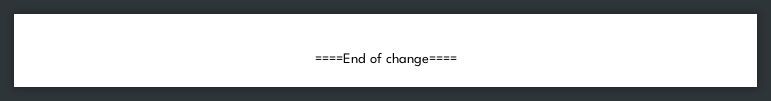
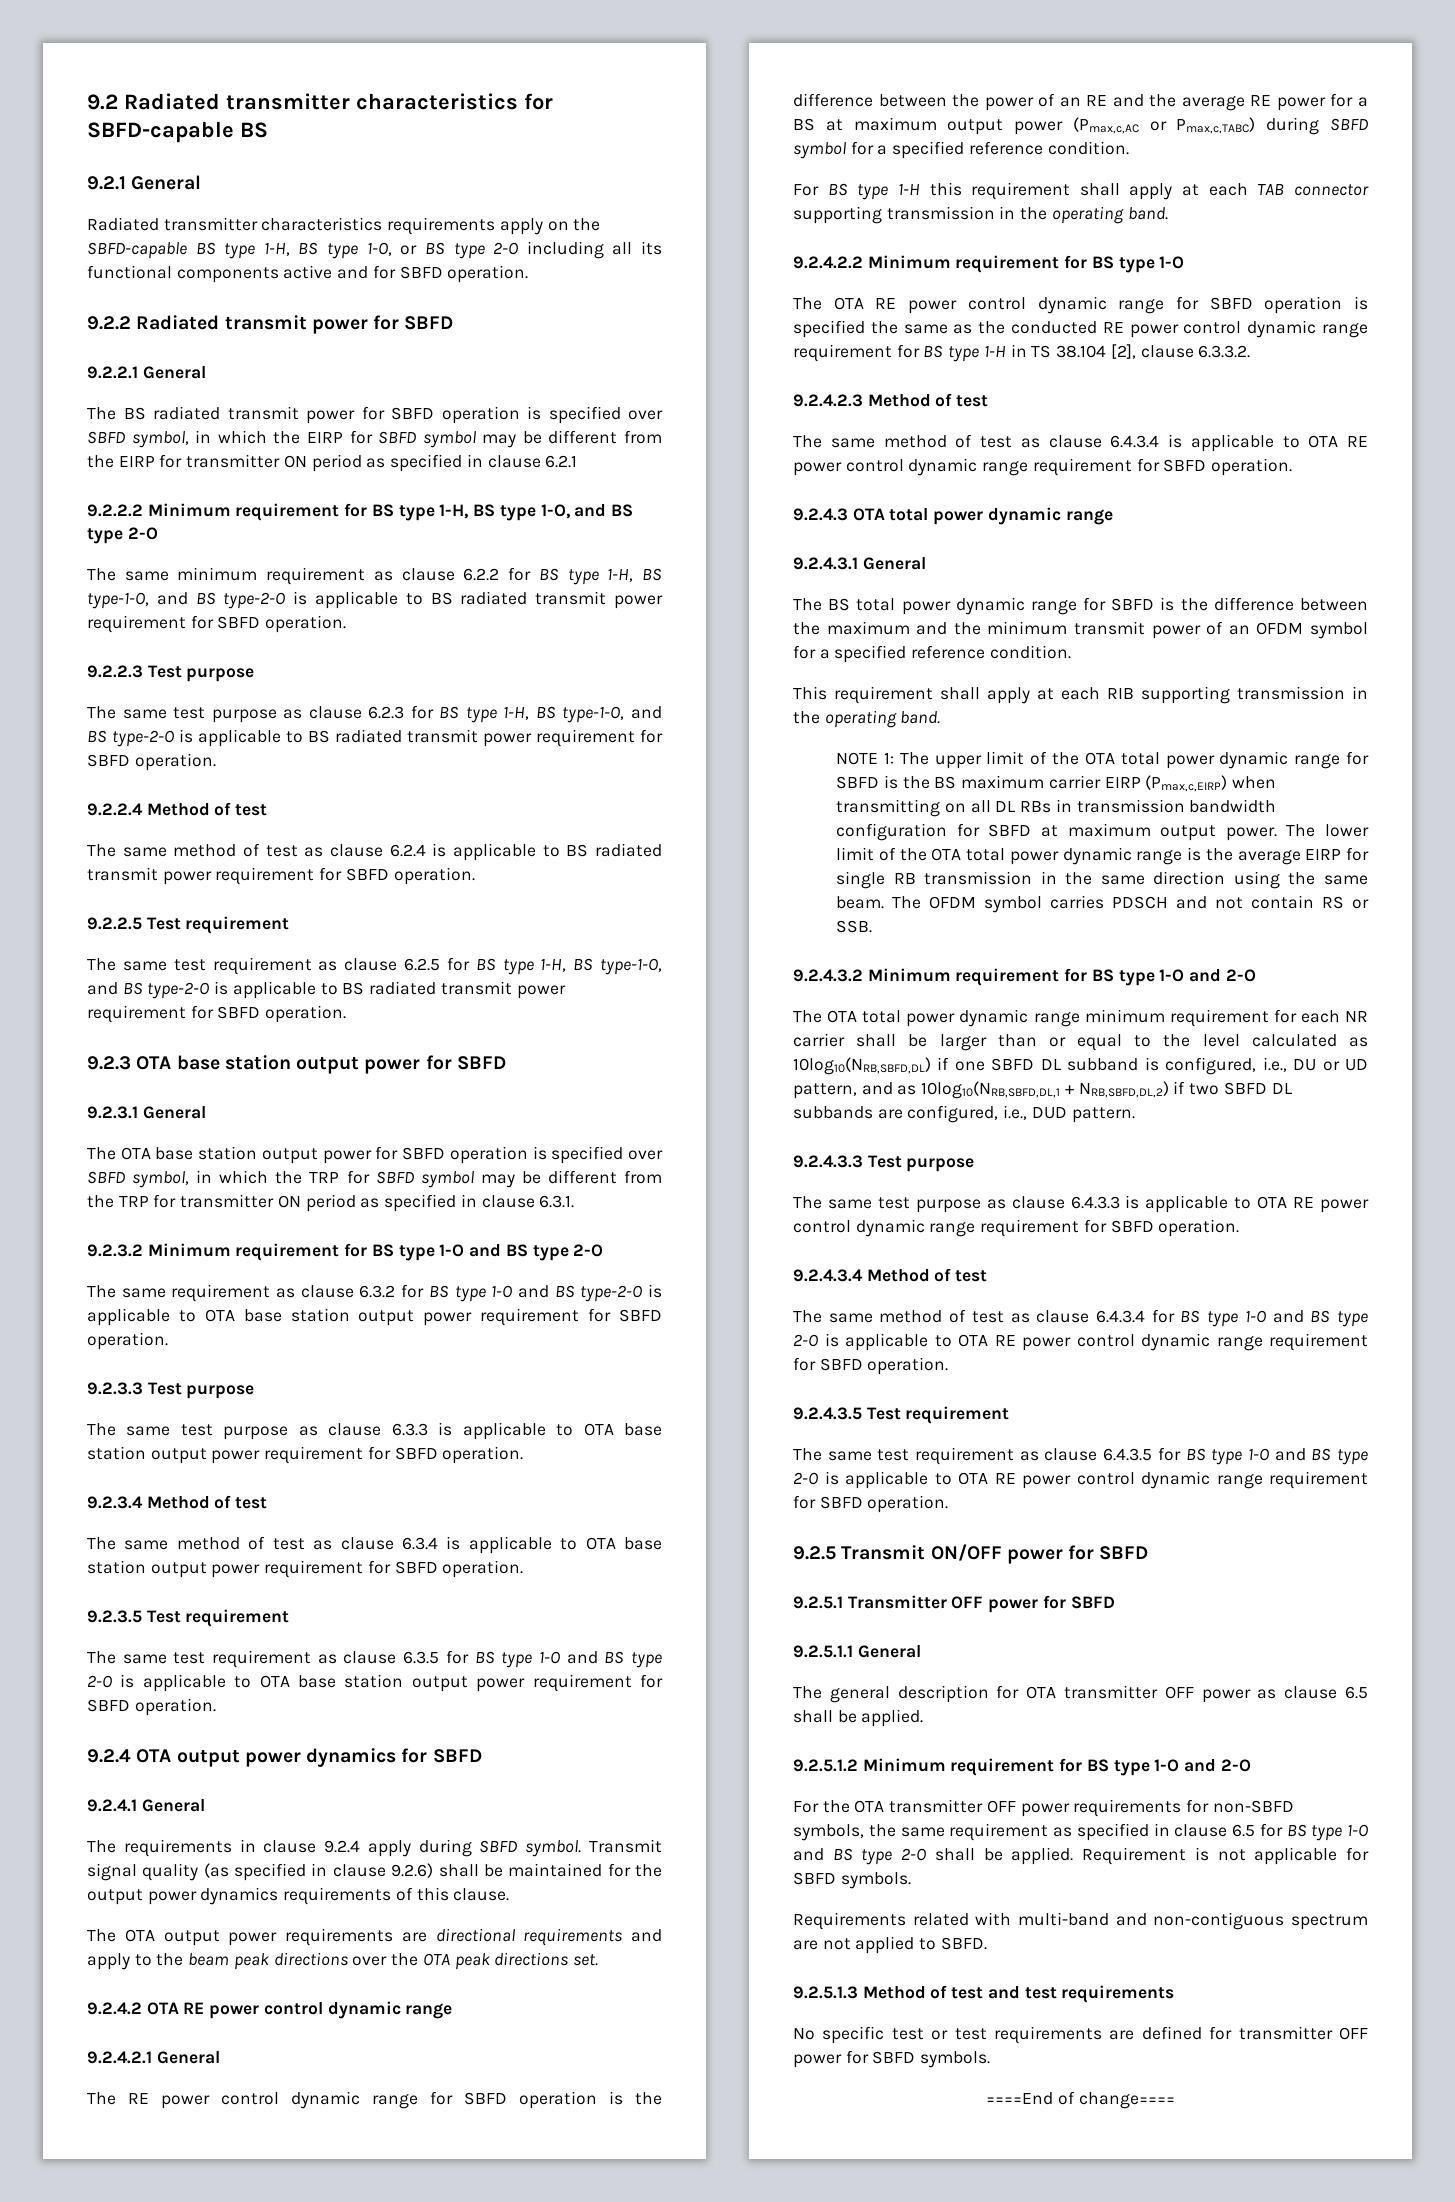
(314, 58) none -> [87,93,553,110] [87,121,268,143] [87,175,202,190] [87,217,601,235] [87,241,663,259] [87,265,529,283] [87,315,454,334] [87,366,206,379] [87,406,663,424] [87,430,662,448] [87,454,578,472] [87,503,633,521] [87,527,158,544] [87,567,663,585] [87,591,663,609] [87,615,347,633] [87,665,255,682] [87,705,663,723] [87,729,663,747] [87,753,216,771] [87,802,268,816] [87,843,662,861] [87,867,475,885] [87,916,290,934] [87,957,662,975] [87,981,566,999] [87,1005,347,1023] [87,1055,506,1074] [87,1106,206,1119] [87,1146,664,1164] [87,1170,662,1188] [87,1194,575,1212] [87,1243,604,1261] [87,1284,662,1302] [87,1308,663,1326] [87,1332,168,1350] [87,1382,255,1399] [87,1422,662,1440] [87,1446,524,1464] [87,1495,268,1509] [87,1536,662,1554] [87,1560,524,1578] [87,1609,290,1627] [87,1650,662,1668] [87,1674,663,1692] [87,1698,216,1716] [87,1748,482,1767] [87,1799,205,1812] [87,1839,662,1857] [87,1863,663,1881] [87,1887,510,1905] [87,1928,662,1946] [87,1952,598,1970] [87,2001,453,2019] [87,2051,220,2064] [87,2091,662,2109] [793,93,1368,111] [793,117,1369,135] [793,141,1129,159] [793,182,1369,200] [793,206,1168,224] [793,255,1185,273] [793,296,1368,314] [793,320,1368,338] [793,344,1251,362] [793,393,989,407] [793,434,1368,452] [793,458,1293,476] [793,507,1113,525] [793,557,926,570] [793,597,1368,615] [793,621,1368,639] [793,645,1071,663] [793,686,1368,704] [793,710,941,728] [836,751,1369,769] [836,775,1277,792] [836,799,1277,817] [836,823,1369,841] [836,847,1369,865] [836,871,1368,889] [836,895,1369,913] [836,920,873,933] [793,968,1256,986] [793,1009,1368,1027] [793,1033,1368,1051] [793,1057,1368,1075] [793,1081,1293,1099] [793,1105,1135,1123] [793,1155,975,1172] [793,1195,1369,1213] [793,1219,1240,1237] [793,1268,988,1282] [793,1309,1368,1327] [793,1333,1368,1351] [793,1357,949,1375] [793,1406,1010,1424] [793,1447,1368,1465] [793,1471,1368,1489] [793,1495,949,1513] [793,1544,1149,1564] [793,1595,1115,1613] [793,1645,921,1658] [793,1685,1368,1703] [793,1709,924,1727] [793,1758,1251,1776] [793,1799,1294,1817] [793,1823,1369,1841] [793,1847,1369,1865] [793,1872,911,1889] [793,1912,1368,1930] [793,1936,987,1954] [793,1985,1175,2003] [793,2026,1368,2044] [793,2050,991,2068] 9.2 Radiated transmitter characteristics for SBFD-capable BS // 9.2.1 General // Radiated transmitter characteristics requirements apply on the SBFD-capable BS type 1-H, BS type 1-O, or BS type 2-O including all its functional components active and for SBFD operation. // 9.2.2 Radiated transmit power for SBFD // 9.2.2.1 General // The BS radiated transmit power for SBFD operation is specified over SBFD symbol, in which the EIRP for SBFD symbol may be different from the EIRP for transmitter ON period as specified in clause 6.2.1 // 9.2.2.2 Minimum requirement for BS type 1-H, BS type 1-O, and BS type 2-O // The same minimum requirement as clause 6.2.2 for BS type 1-H, BS type-1-O, and BS type-2-O is applicable to BS radiated transmit power requirement for SBFD operation. // 9.2.2.3 Test purpose // The same test purpose as clause 6.2.3 for BS type 1-H, BS type-1-O, and BS type-2-O is applicable to BS radiated transmit power requirement for SBFD operation. // 9.2.2.4 Method of test // The same method of test as clause 6.2.4 is applicable to BS radiated transmit power requirement for SBFD operation. // 9.2.2.5 Test requirement // The same test requirement as clause 6.2.5 for BS type 1-H, BS type-1-O, and BS type-2-O is applicable to BS radiated transmit power requirement for SBFD operation. // 9.2.3 OTA base station output power for SBFD // 9.2.3.1 General // The OTA base station output power for SBFD operation is specified over SBFD symbol, in which the TRP for SBFD symbol may be different from the TRP for transmitter ON period as specified in clause 6.3.1. // 9.2.3.2 Minimum requirement for BS type 1-O and BS type 2-O // The same requirement as clause 6.3.2 for BS type 1-O and BS type-2-O is applicable to OTA base station output power requirement for SBFD operation. // 9.2.3.3 Test purpose // The same test purpose as clause 6.3.3 is applicable to OTA base station output power requirement for SBFD operation. // 9.2.3.4 Method of test // The same method of test as clause 6.3.4 is applicable to OTA base station output power requirement for SBFD operation. // 9.2.3.5 Test requirement // The same test requirement as clause 6.3.5 for BS type 1-O and BS type 2-O is applicable to OTA base station output power requirement for SBFD operation. // 9.2.4 OTA output power dynamics for SBFD // 9.2.4.1 General // The requirements in clause 9.2.4 apply during SBFD symbol. Transmit signal quality (as specified in clause 9.2.6) shall be maintained for the output power dynamics requirements of this clause. // The OTA output power requirements are directional requirements and apply to the beam peak directions over the OTA peak directions set. // 9.2.4.2 OTA RE power control dynamic range // 9.2.4.2.1 General // The RE power control dynamic range for SBFD operation is the difference between the power of an RE and the average RE power for a BS at maximum output power (Pmax,c,AC or Pmax,c,TABC) during SBFD symbol for a specified reference condition. // For BS type 1-H this requirement shall apply at each TAB connector supporting transmission in the operating band. // 9.2.4.2.2 Minimum requirement for BS type 1-O // The OTA RE power control dynamic range for SBFD operation is specified the same as the conducted RE power control dynamic range requirement for BS type 1-H in TS 38.104 [2], clause 6.3.3.2. // 9.2.4.2.3 Method of test // The same method of test as clause 6.4.3.4 is applicable to OTA RE power control dynamic range requirement for SBFD operation. // 9.2.4.3 OTA total power dynamic range // 9.2.4.3.1 General // The BS total power dynamic range for SBFD is the difference between the maximum and the minimum transmit power of an OFDM symbol for a specified reference condition. // This requirement shall apply at each RIB supporting transmission in the operating band. // NOTE 1: The upper limit of the OTA total power dynamic range for SBFD is the BS maximum carrier EIRP (Pmax,c,EIRP) when transmitting on all DL RBs in transmission bandwidth configuration for SBFD at maximum output power. The lower limit of the OTA total power dynamic range is the average EIRP for single RB transmission in the same direction using the same beam. The OFDM symbol carries PDSCH and not contain RS or SSB. // 9.2.4.3.2 Minimum requirement for BS type 1-O and 2-O // The OTA total power dynamic range minimum requirement for each NR carrier shall be larger than or equal to the level calculated as 10log10(NRB,SBFD,DL) if one SBFD DL subband is configured, i.e., DU or UD pattern, and as 10log10(NRB,SBFD,DL,1 + NRB,SBFD,DL,2) if two SBFD DL subbands are configured, i.e., DUD pattern. // 9.2.4.3.3 Test purpose // The same test purpose as clause 6.4.3.3 is applicable to OTA RE power control dynamic range requirement for SBFD operation. // 9.2.4.3.4 Method of test // The same method of test as clause 6.4.3.4 for BS type 1-O and BS type 2-O is applicable to OTA RE power control dynamic range requirement for SBFD operation. // 9.2.4.3.5 Test requirement // The same test requirement as clause 6.4.3.5 for BS type 1-O and BS type 2-O is applicable to OTA RE power control dynamic range requirement for SBFD operation. // 9.2.5 Transmit ON/OFF power for SBFD // 9.2.5.1 Transmitter OFF power for SBFD // 9.2.5.1.1 General // The general description for OTA transmitter OFF power as clause 6.5 shall be applied. // 9.2.5.1.2 Minimum requirement for BS type 1-O and 2-O // For the OTA transmitter OFF power requirements for non-SBFD symbols, the same requirement as specified in clause 6.5 for BS type 1-O and BS type 2-O shall be applied. Requirement is not applicable for SBFD symbols. // Requirements related with multi-band and non-contiguous spectrum are not applied to SBFD. // 9.2.5.1.3 Method of test and test requirements // No specific test or test requirements are defined for transmitter OFF power for SBFD symbols. //

